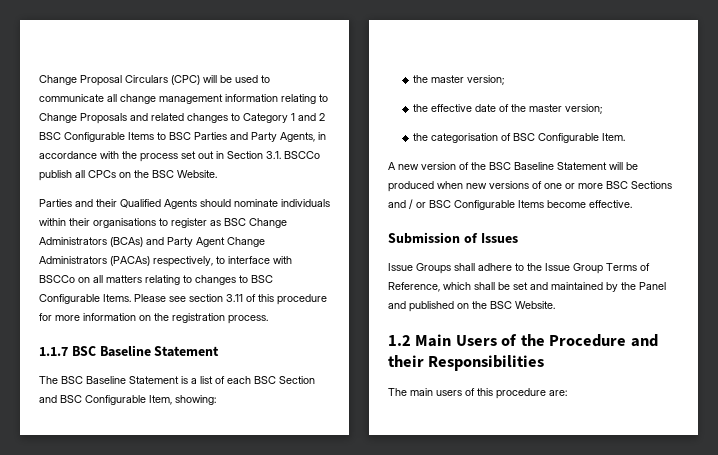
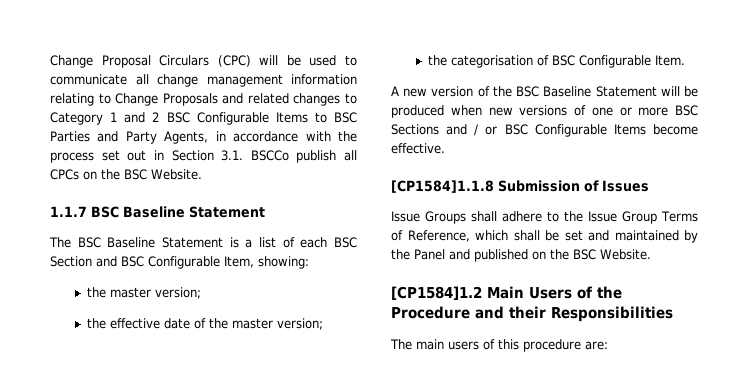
[39,199,330,209] [39,218,287,228] [39,237,265,247] [39,256,292,267] [39,275,273,285] [39,294,327,305] [39,313,268,324] // Parties and their Qualified Agents should nominate individuals within their organisations to register as BSC Change Administrators (BCAs) and Party Agent Change Administrators (PACAs) respectively, to interface with BSCCo on all matters relating to changes to BSC Configurable Items. Please see section 3.11 of this procedure for more information on the registration process. -> (202, 174) none
(632, 204) none -> [391,180,494,193] [CP1584]1.1.8
[388,335,411,346] 1.2 -> [391,286,482,300] [CP1584]1.2

